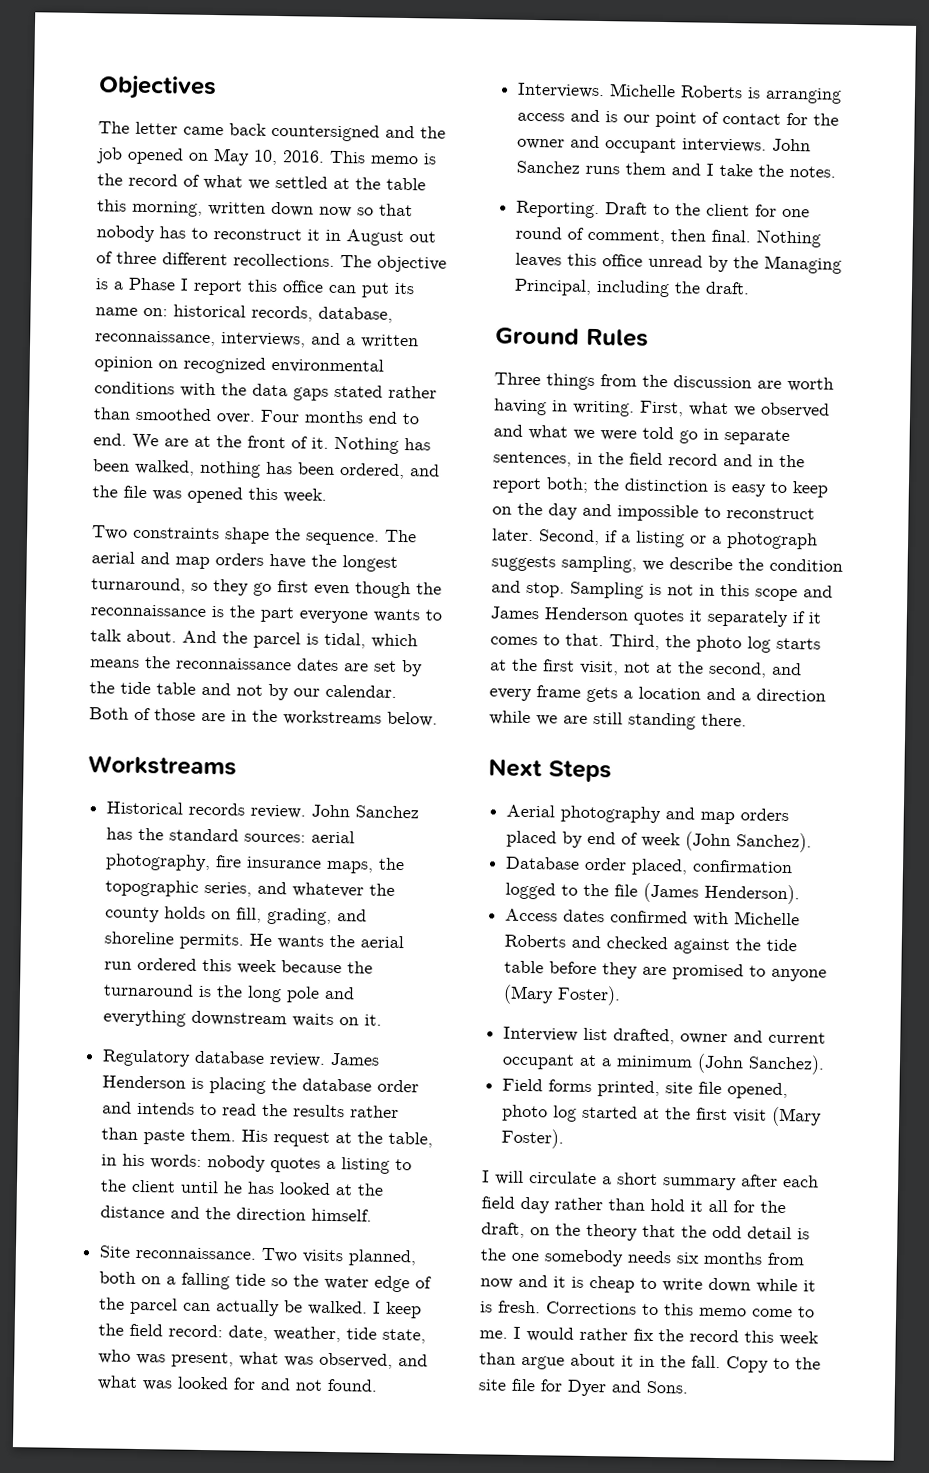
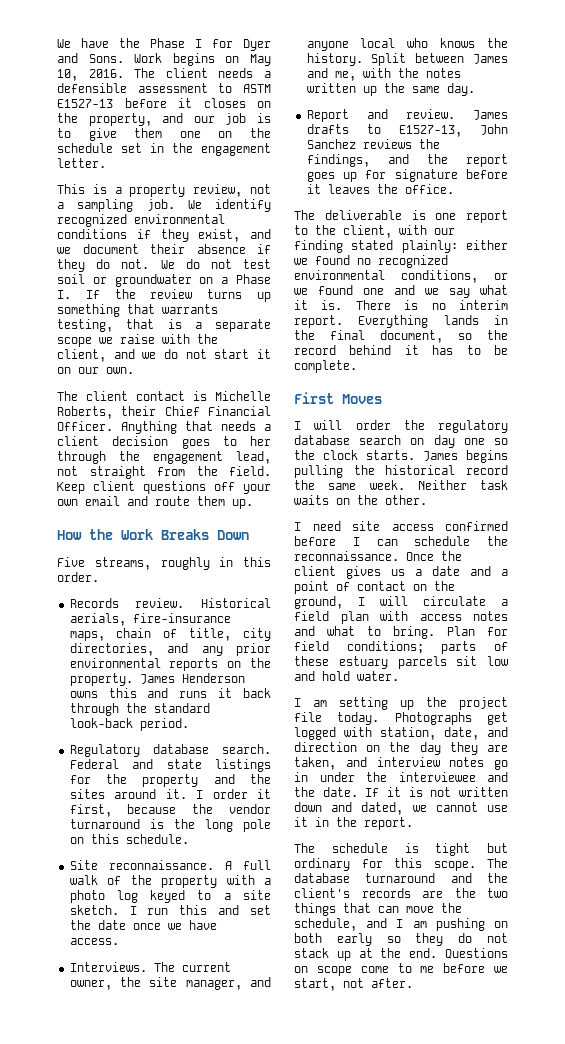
[98,75,217,101] [98,121,446,142] [96,147,437,166] [97,173,426,191] [97,199,413,218] [96,225,436,246] [96,251,447,273] [95,277,415,298] [95,304,393,323] [95,330,419,349] [94,356,384,374] [94,381,437,401] [93,407,420,425] [93,433,431,454] [93,459,440,480] [92,485,327,504] [92,525,417,546] [91,551,398,572] [91,577,442,599] [90,604,442,624] [90,629,418,649] [90,656,423,677] [89,681,397,701] [89,707,438,727] [88,755,237,776] [106,801,420,819] [106,827,356,844] [105,853,406,874] [105,879,396,898] [105,906,368,925] [104,931,405,950] [104,957,278,975] Objectives // The letter came back countersigned and the job opened on May 10, 2016. This memo is the record of what we settled at the table this morning, written down now so that nobody has to reconstruct it in August out of three different recollections. The objective is a Phase I report this office can put its name on: historical records, database, reconnaissance, interviews, and a written opinion on recognized environmental conditions with the data gaps stated rather than smoothed over. Four months end to end. We are at the front of it. Nothing has been walked, nothing has been ordered, and the file was opened this week. // Two constraints shape the sequence. The aerial and map orders have the longest turnaround, so they go first even though the reconnaissance is the part everyone wants to talk about. And the parcel is tidal, which means the reconnaissance dates are set by the tide table and not by our calendar. Both of those are in the workstreams below. // Workstreams // Historical records review. John Sanchez has the standard sources: aerial photography, fire insurance maps, the topographic series, and whatever the county holds on fill, grading, and shoreline permits. He wants the aerial run ordered this week -> [57,38,271,51] [57,53,271,66] [57,68,271,81] [57,83,271,93] [57,98,271,108] [57,113,271,126] [57,128,271,141] [57,143,271,156] [57,158,106,168] [57,184,271,197] [57,199,271,212] [57,214,225,227] [57,229,271,242] [57,244,271,254] [57,259,271,272] [57,274,271,287] [57,289,271,302] [57,304,218,317] [57,319,271,332] [57,334,218,347] [57,349,271,362] [57,367,134,374] [57,391,271,401] [57,406,271,419] [57,421,271,434] [57,436,271,449] [57,451,271,464] [57,466,271,479] [57,481,271,494] [57,496,253,509] [57,529,249,540] [57,557,271,570] [57,572,99,582] [69,598,271,608] [69,613,231,626] [69,628,271,641] [69,643,271,656] [69,658,271,671] [69,673,245,686] [69,688,271,698] [69,703,210,716] [69,718,189,731] [69,744,271,757] [69,759,271,772] [69,774,271,787] [69,789,271,799] [69,804,112,817] We have the Phase I for Dyer and Sons. Work begins on May 10, 2016. The client needs a defensible assessment to ASTM E1527-13 before it closes on the property, and our job is to give them one on the schedule set in the engagement letter. // This is a property review, not a sampling job. We identify recognized environmental conditions if they exist, and we document their absence if they do not. We do not test soil or groundwater on a Phase I. If the review turns up something that warrants testing, that is a separate scope we raise with the client, and we do not start it on our own. // The client contact is Michelle Roberts, their Chief Financial Officer. Anything that needs a client decision goes to her through the engagement lead, not straight from the field. Keep client questions off your own email and route them up. // How the Work Breaks Down // Five streams, roughly in this order. // Records review. Historical aerials, fire-insurance maps, chain of title, city directories, and any prior environmental reports on the property. James Henderson owns this and runs it back through the standard look-back period. // Regulatory database search. Federal and state listings for the property and the sites around it. I order it first,
(374, 967) none -> [229,804,271,814] vendor
[324,986,356,1000] [103,1009,383,1028] [102,1049,381,1067] [102,1075,420,1094] [102,1101,400,1119] [101,1127,434,1148] [101,1153,413,1174] [100,1179,385,1196] [100,1205,373,1222] [99,1245,418,1267] [99,1271,433,1293] [99,1297,423,1319] [98,1323,427,1344] [98,1349,429,1369] [97,1375,378,1392] [517,82,843,104] [517,109,840,128] [517,135,812,154] [516,160,837,178] [516,200,811,219] [515,226,822,248] [515,252,843,274] [514,278,751,298] [495,327,649,347] [494,372,834,392] [494,398,830,418] [493,424,790,446] [493,451,805,468] [492,477,829,498] [492,502,815,522] [492,528,818,550] [491,555,843,573] [491,580,833,602] [490,606,821,628] [490,633,821,653] [490,658,802,678] [489,685,826,703] [489,710,747,730] [488,758,612,783] [506,804,790,825] [506,830,813,853] [505,856,794,876] [505,882,801,905] [505,908,801,927] [504,934,798,955] [504,960,828,982] [503,984,622,1006] [503,1026,827,1045] [502,1053,826,1075] [502,1078,789,1100] [502,1104,823,1127] [501,1128,565,1149] [482,1170,819,1191] [481,1196,786,1214] [481,1222,810,1241] [480,1248,805,1267] [480,1274,816,1294] [480,1300,815,1318] [479,1326,819,1346] [479,1352,821,1373] [478,1378,689,1397] and everything downstream waits on it. // Regulatory database review. James Henderson is placing the database order and intends to read the results rather than paste them. His request at the table, in his words: nobody quotes a listing to the client until he has looked at the distance and the direction himself. // Site reconnaissance. Two visits planned, both on a falling tide so the water edge of the parcel can actually be walked. I keep the field record: date, weather, tide state, who was present, what was observed, and what was looked for and not found. // Interviews. Michelle Roberts is arranging access and is our point of contact for the owner and occupant interviews. John Sanchez runs them and I take the notes. // Reporting. Draft to the client for one round of comment, then final. Nothing leaves this office unread by the Managing Principal, including the draft. // Ground Rules // Three things from the discussion are worth having in writing. First, what we observed and what we were told go in separate sentences, in the field record and in the report both; the distinction is easy to keep on the day and impossible to reconstruct later. Second, if a listing or a photograph suggests sampling, we describe the condition and stop. Sampling is not in this scope and James Henderson quotes it separately if it comes to that. Third, the photo log starts at the first visit, not at the second, and every frame gets a location and a direction while we are still standing there. // Next Steps // Aerial photography and map orders placed by end of week (John Sanchez). // Database order placed, confirmation logged to the file (James Henderson). // Access dates confirmed with Michelle Roberts and checked against the tide table before they are promised to anyone (Mary Foster). // Interview list drafted, owner and current occupant at a minimum (John Sanchez). // Field forms printed, site file opened, photo log started at the first visit (Mary Foster). // I will circulate a short summary after each field day rather than hold it all for the draft, on the theory that the odd detail is the one somebody needs six months from now and it is cheap to write down while it is fresh. Corrections to this memo come to me. I would rather fix the record this week than argue about it in the fall. Copy to the site file for Dyer and Sons. -> [69,834,189,844] [69,860,271,870] [69,875,271,888] [69,890,271,903] [69,905,271,915] [69,920,217,930] [69,938,119,945] [69,962,231,972] [69,977,271,990] [306,38,508,51] [306,53,508,66] [306,68,461,81] [306,83,475,96] [306,109,508,122] [306,124,508,137] [306,139,440,149] [306,154,508,167] [306,169,508,182] [306,184,454,194] [294,210,508,223] [294,225,455,238] [294,240,508,253] [294,255,448,268] [294,270,508,283] [294,285,508,298] [294,300,508,310] [294,315,508,328] [294,330,508,343] [294,345,508,355] [294,360,357,373] [294,392,382,404] [294,420,508,433] [294,435,508,448] [294,450,508,463] [294,465,508,478] [294,480,508,490] [294,495,427,505] [294,521,508,531] [294,536,508,546] [294,551,462,561] [294,566,508,579] [294,581,455,594] [294,596,508,609] [294,611,508,624] [294,626,508,639] [294,641,508,654] [294,656,508,669] [294,671,399,681] [294,697,508,710] [294,712,508,725] [294,727,508,740] [294,742,508,755] [294,757,508,770] [294,772,508,782] [294,787,508,797] [294,802,508,815] [294,817,413,830] [294,843,508,856] [294,858,508,871] [294,873,508,883] [294,888,508,898] [294,903,462,916] [294,918,508,931] [294,933,508,946] [294,948,508,961] [294,963,508,976] [294,978,413,991] on this schedule. // Site reconnaissance. A full walk of the property with a photo log keyed to a site sketch. I run this and set the date once we have access. // Interviews. The current owner, the site manager, and anyone local who knows the history. Split between James and me, with the notes written up the same day. // Report and review. James drafts to E1527-13, John Sanchez reviews the findings, and the report goes up for signature before it leaves the office. // The deliverable is one report to the client, with our finding stated plainly: either we found no recognized environmental conditions, or we found one and we say what it is. There is no interim report. Everything lands in the final document, so the record behind it has to be complete. // First Moves // I will order the regulatory database search on day one so the clock starts. James begins pulling the historical record the same week. Neither task waits on the other. // I need site access confirmed before I can schedule the reconnaissance. Once the client gives us a date and a point of contact on the ground, I will circulate a field plan with access notes and what to bring. Plan for field conditions; parts of these estuary parcels sit low and hold water. // I am setting up the project file today. Photographs get logged with station, date, and direction on the day they are taken, and interview notes go in under the interviewee and the date. If it is not written down and dated, we cannot use it in the report. // The schedule is tight but ordinary for this scope. The database turnaround and the client's records are the two things that can move the schedule, and I am pushing on both early so they do not stack up at the end. Questions on scope come to me before we start, not after.

